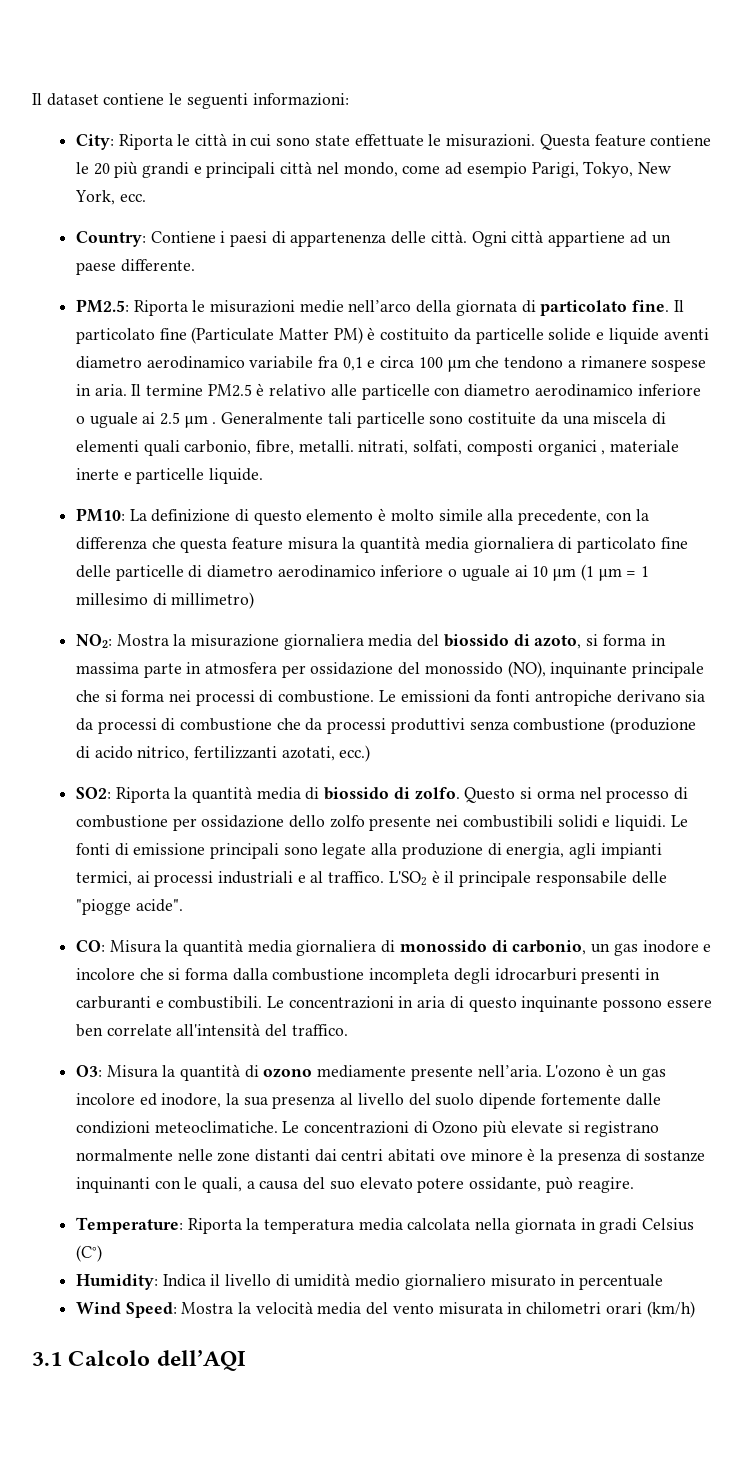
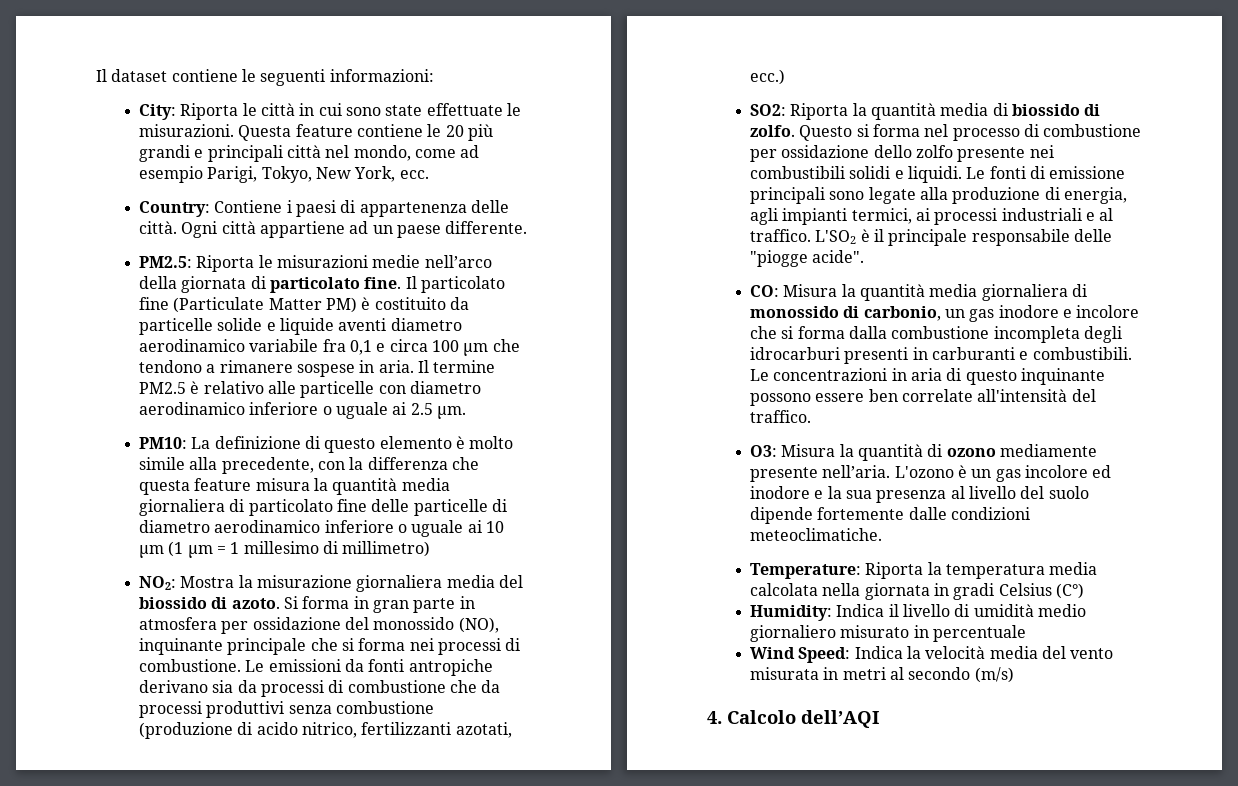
[184,412,666,428] [75,440,680,456] [75,468,264,484] μm . Generalmente tali particelle sono costituite da una miscela di elementi quali carbonio, fibre, metalli. nitrati, solfati, composti organici , materiale inerte e particelle liquide. -> [436,406,466,419] μm.
[534,634,599,649] azoto, si -> [231,596,298,609] azoto. Si
[75,662,139,674] massima -> [372,600,409,613] gran
[536,790,575,799] orma -> [872,124,920,137] forma
[161,1093,222,1108] inodore, -> [749,486,824,499] inodore e
[282,1120,660,1137] [75,1148,706,1165] [75,1176,634,1193] Le concentrazioni di Ozono più elevate si registrano normalmente nelle zone distanti dai centri abitati ove minore è la presenza di sostanze inquinanti con le quali, a causa del suo elevato potere ossidante, può reagire. -> (882, 534) none
[181,1302,234,1314] Mostra -> [854,646,903,659] Indica
[526,1301,695,1318] [32,1352,62,1366] chilometri orari (km/h) // 3.1 -> [842,667,1014,683] [707,711,722,724] metri al secondo (m/s) // 4.

